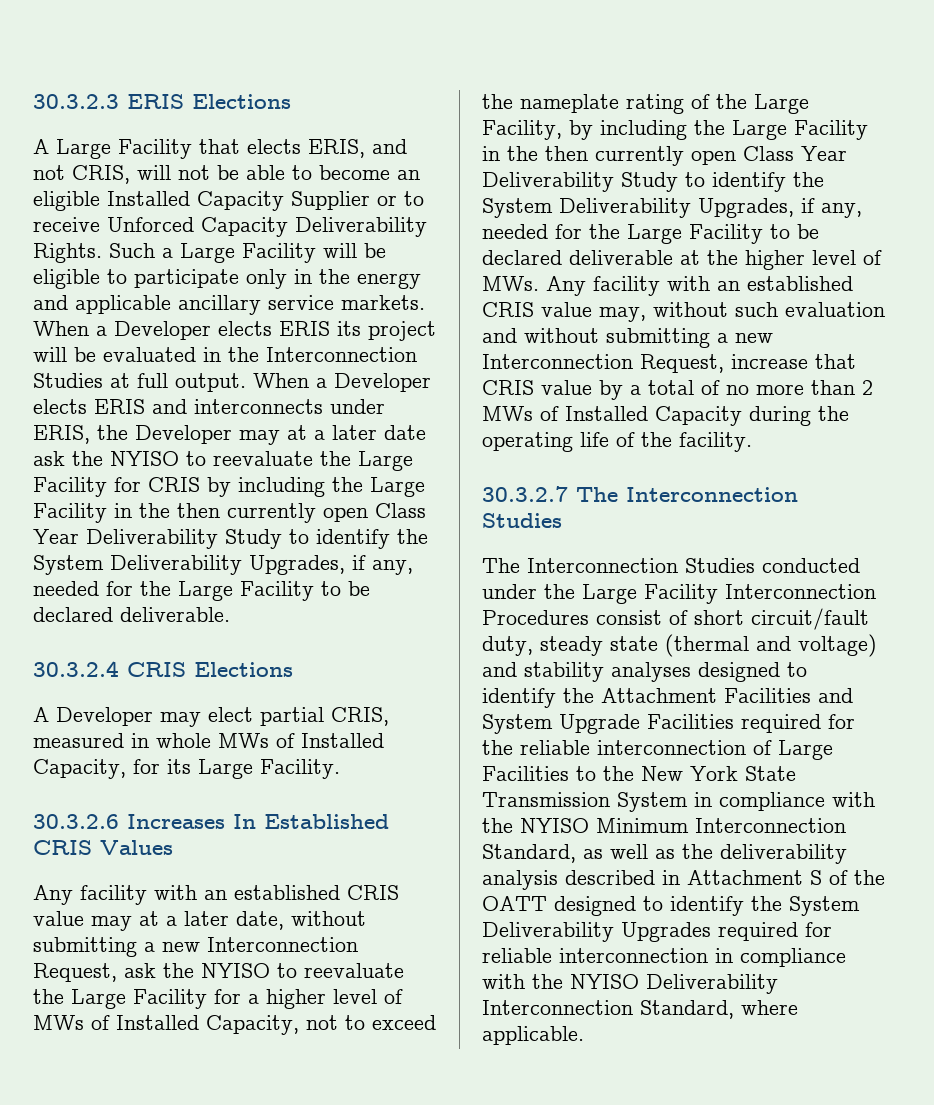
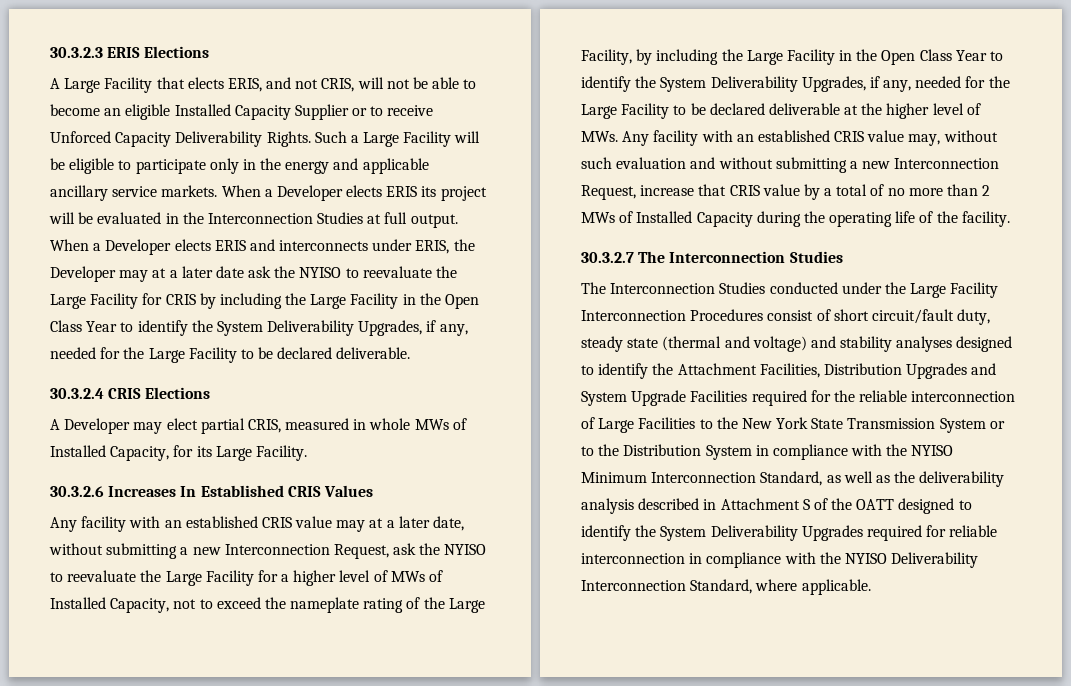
[177,503,426,523] [33,529,282,549] then currently open Class Year Deliverability Study -> [445,294,480,309] [50,320,118,332] Open Class Year
[545,146,847,166] [482,172,678,192] then currently open Class Year Deliverability Study -> [881,49,987,65] Open Class Year
[724,688,811,703] Facilities -> [759,363,968,379] Facilities, Distribution Upgrades
(688, 802) none -> [989,421,1005,429] [581,444,752,460] or to the Distribution System

